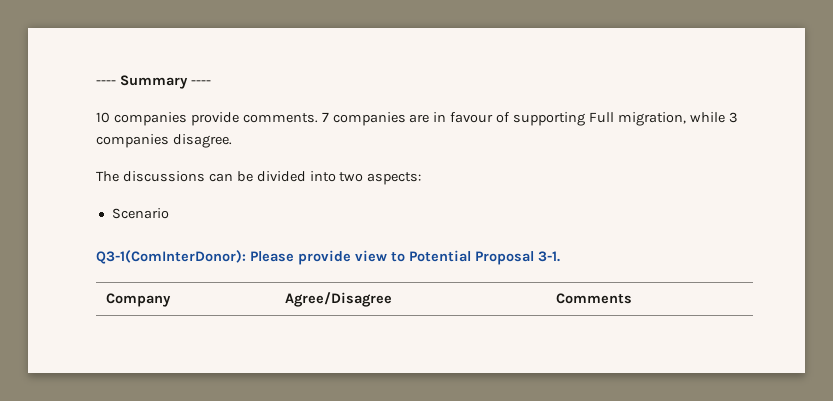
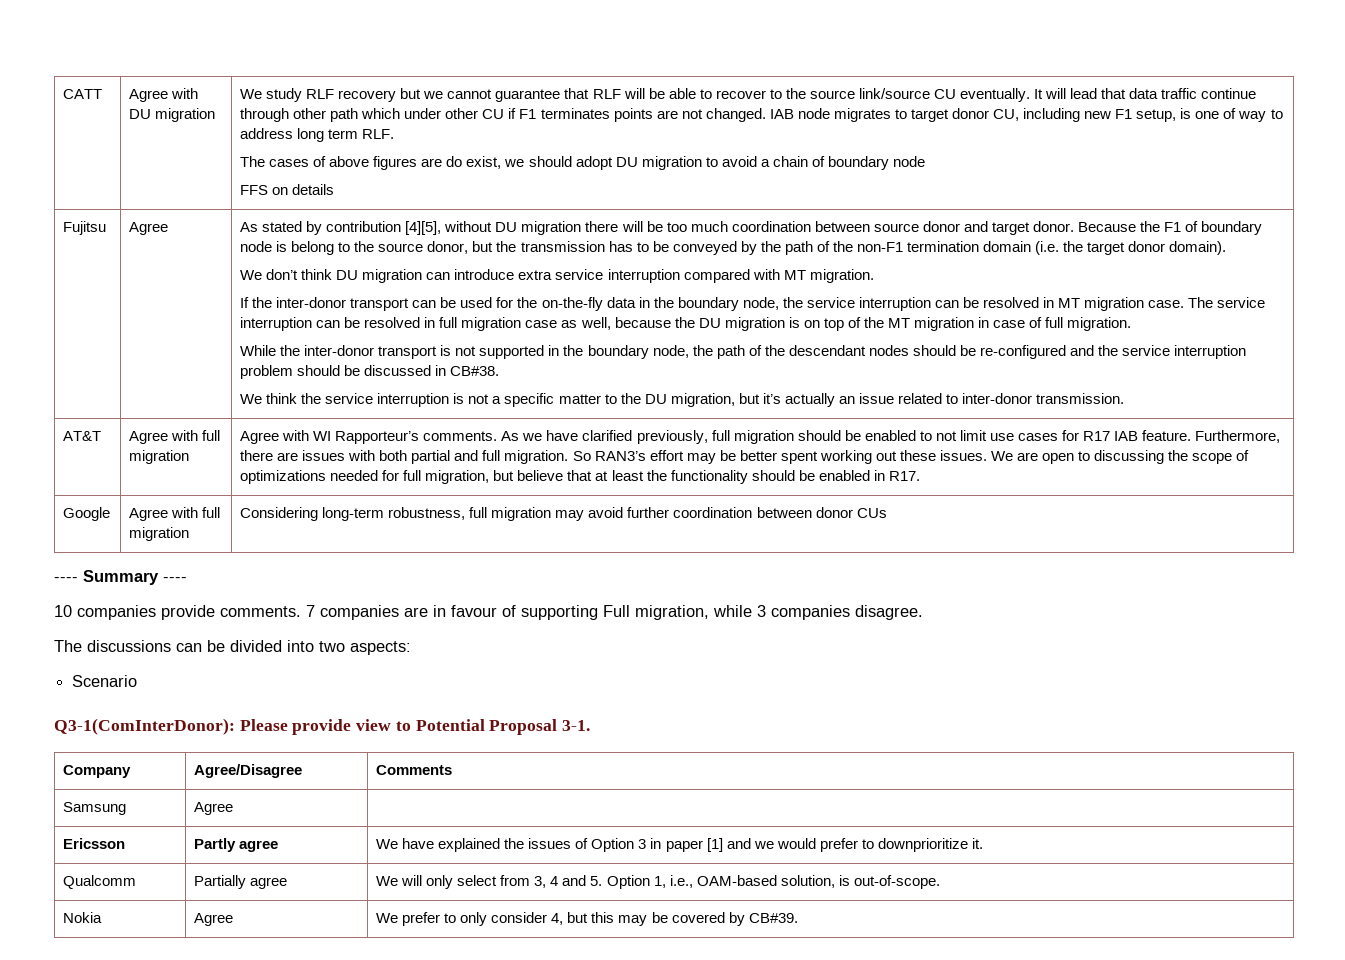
(96, 82) none -> [63,89,103,99] [129,88,199,102] [129,108,216,122] [240,88,1257,102] [240,108,1283,122] [240,128,395,142] [240,156,926,170] [240,184,335,195] [63,221,107,235] [129,222,169,235] [240,221,1263,235] [240,241,1227,255] [240,269,874,283] [240,297,1266,311] [240,317,1132,331] [240,345,1247,359] [240,365,500,379] [240,393,1125,407] [63,431,102,441] [129,430,221,444] [129,450,190,464] [240,430,1281,444] [240,450,1250,464] [240,470,920,484] [63,507,111,521] [129,507,221,521] [129,527,190,541] [240,507,887,521] CATT | Agree with DU migration | We study RLF recovery but we cannot guarantee that RLF will be able to recover to the source link/source CU eventually. It will lead that data traffic continue through other path which under other CU if F1 terminates points are not changed. IAB node migrates to target donor CU, including new F1 setup, is one of way to address long term RLF. // The cases of above figures are do exist, we should adopt DU migration to avoid a chain of boundary node // FFS on details // Fujitsu | Agree | As stated by contribution [4][5], without DU migration there will be too much coordination between source donor and target donor. Because the F1 of boundary node is belong to the source donor, but the transmission has to be conveyed by the path of the non-F1 termination domain (i.e. the target donor domain). // We don’t think DU migration can introduce extra service interruption compared with MT migration. // If the inter-donor transport can be used for the on-the-fly data in the boundary node, the service interruption can be resolved in MT migration case. The service interruption can be resolved in full migration case as well, because the DU migration is on top of the MT migration in case of full migration. // While the inter-donor transport is not supported in the boundary node, the path of the descendant nodes should be re-configured and the service interruption problem should be discussed in CB#38. // We think the service interruption is not a specific matter to the DU migration, but it’s actually an issue related to inter-donor transmission. // AT&T | Agree with full migration | Agree with WI Rapporteur’s comments. As we have clarified previously, full migration should be enabled to not limit use cases for R17 IAB feature. Furthermore, there are issues with both partial and full migration. So RAN3’s effort may be better spent working out these issues. We are open to discussing the scope of optimizations needed for full migration, but believe that at least the functionality should be enabled in R17. // Google | Agree with full migration | Considering long-term robustness, full migration may avoid further coordination between donor CUs //
(632, 298) none -> [63,802,127,815] [194,802,234,815] [63,838,126,849] [194,838,279,852] [376,838,983,852] [63,875,137,889] [194,875,288,889] [376,875,940,889] [63,912,103,923] [194,913,234,926] [376,912,798,926] // Samsung | Agree | // Ericsson | Partly agree | We have explained the issues of Option 3 in paper [1] and we would prefer to downprioritize it. // Qualcomm | Partially agree | We will only select from 3, 4 and 5. Option 1, i.e., OAM-based solution, is out-of-scope. // Nokia | Agree | We prefer to only consider 4, but this may be covered by CB#39.

